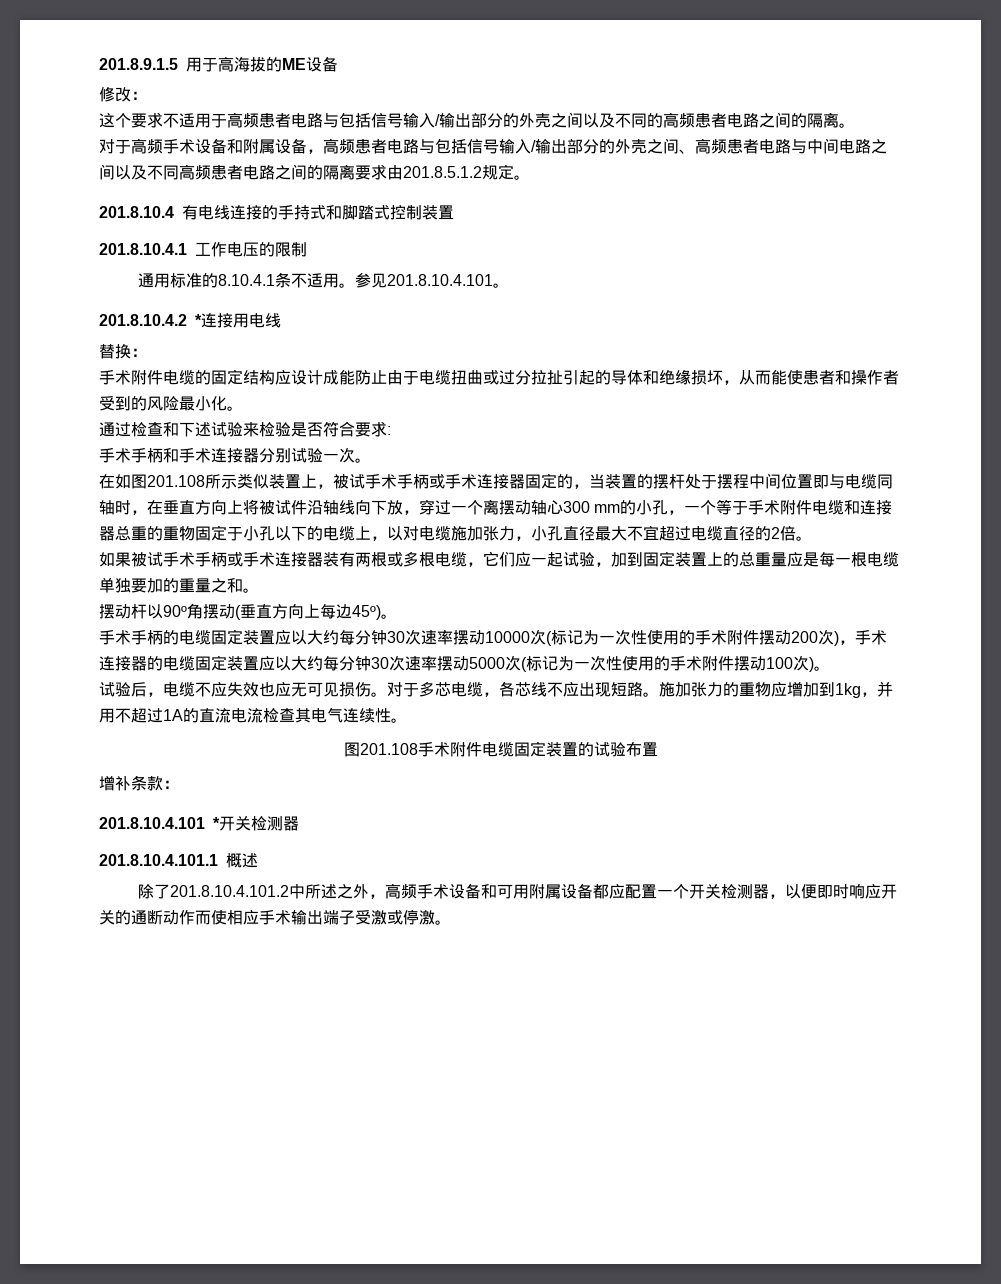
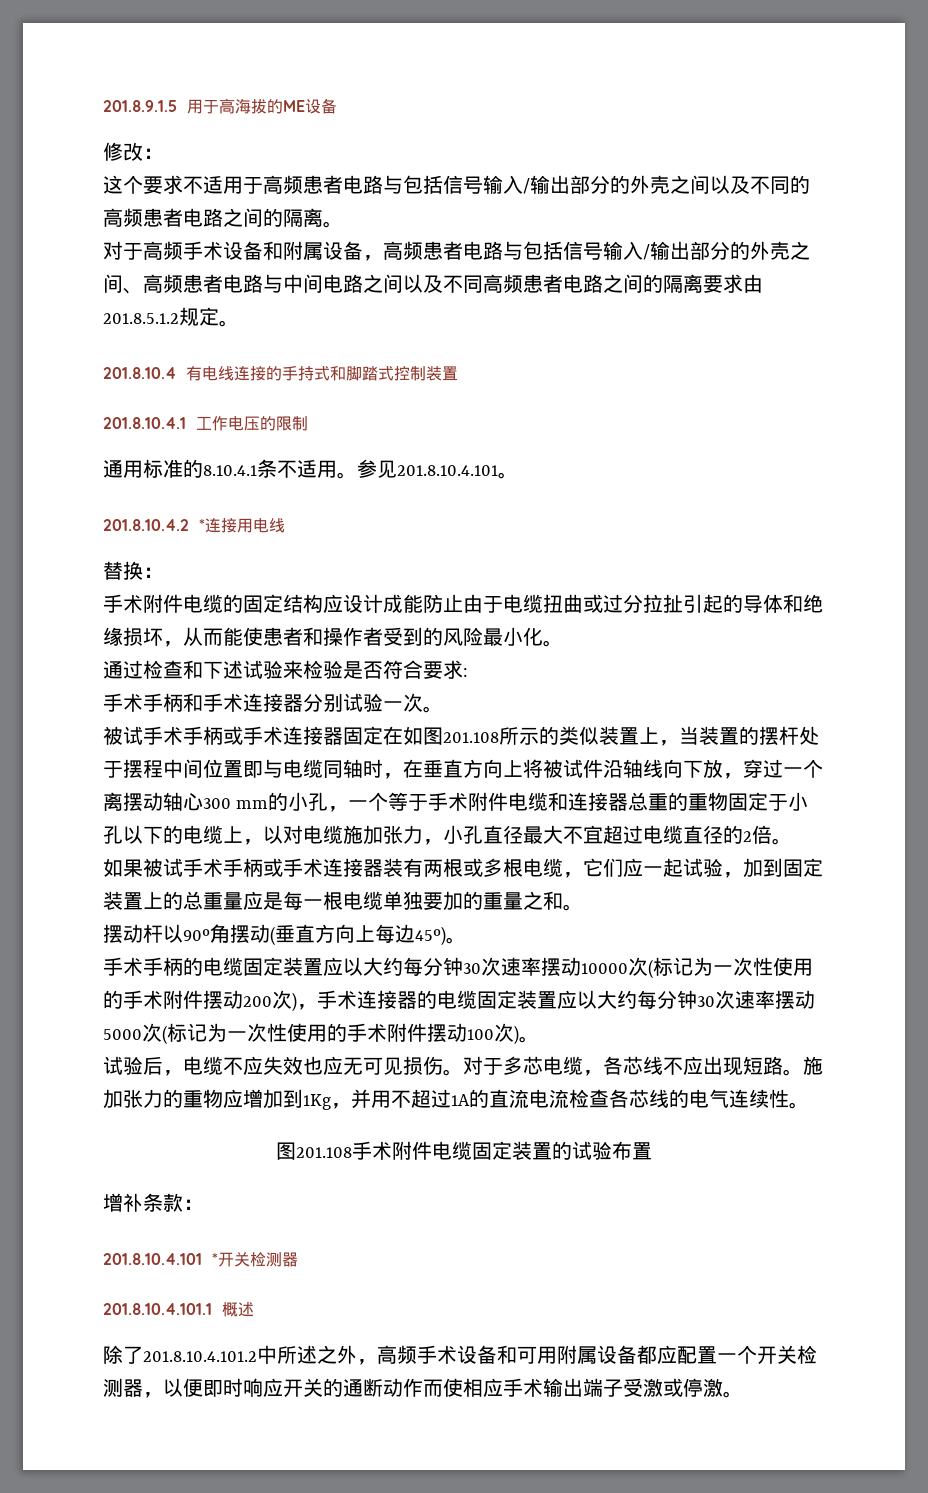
[99,473,333,489] 在如图201.108所示类似装置上， -> (443, 709) none
[557,474,573,489] 的 -> [383,726,659,745] 在如图201.108所示的类似装置上
[835,683,861,698] 1kg -> [303,1094,331,1110] 1Kg
[295,708,311,723] 其 -> [609,1089,689,1108] 各芯线的

